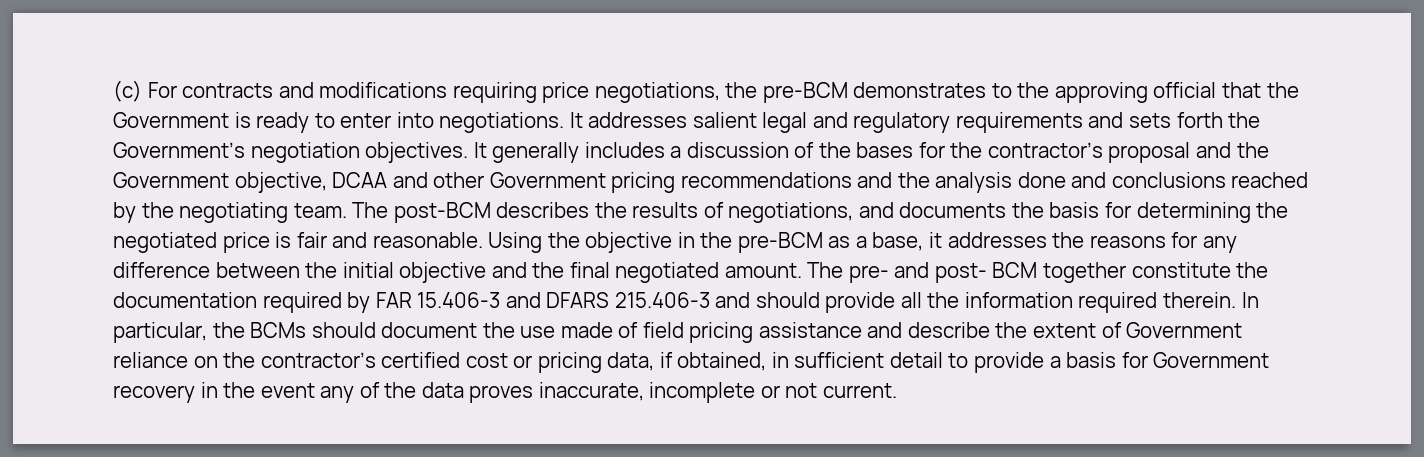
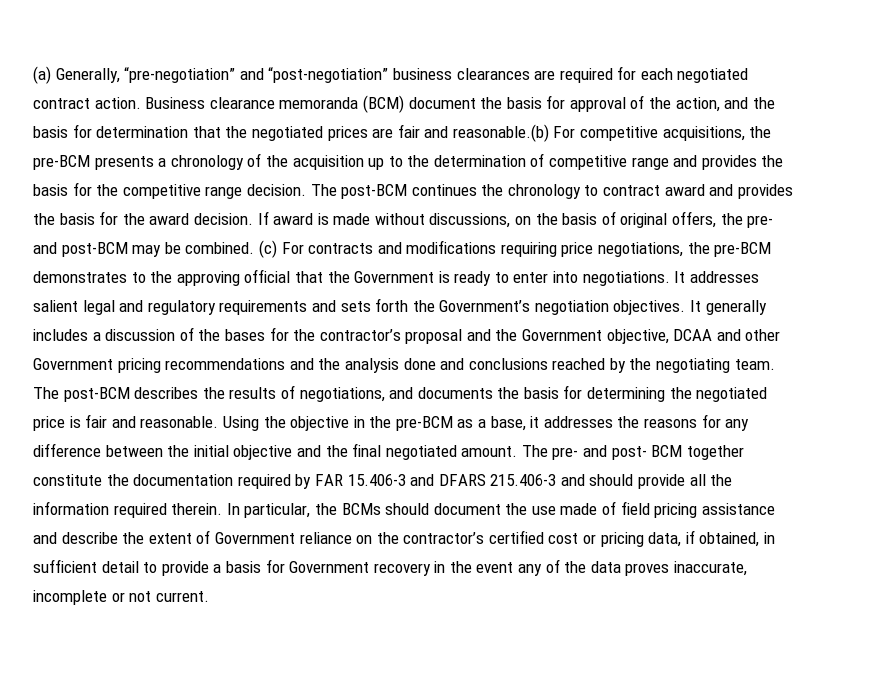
(113, 91) none -> [33,66,749,84] [33,95,775,113] [33,124,772,142] [33,153,784,170] [33,182,793,199] [33,211,774,228] [33,242,255,257] (a) Generally, “pre-negotiation” and “post-negotiation” business clearances are required for each negotiated contract action. Business clearance memoranda (BCM) document the basis for approval of the action, and the basis for determination that the negotiated prices are fair and reasonable.(b) For competitive acquisitions, the pre-BCM presents a chronology of the acquisition up to the determination of competitive range and provides the basis for the competitive range decision. The post-BCM continues the chronology to contract award and provides the basis for the award decision. If award is made without discussions, on the basis of original offers, the pre- and post-BCM may be combined.

